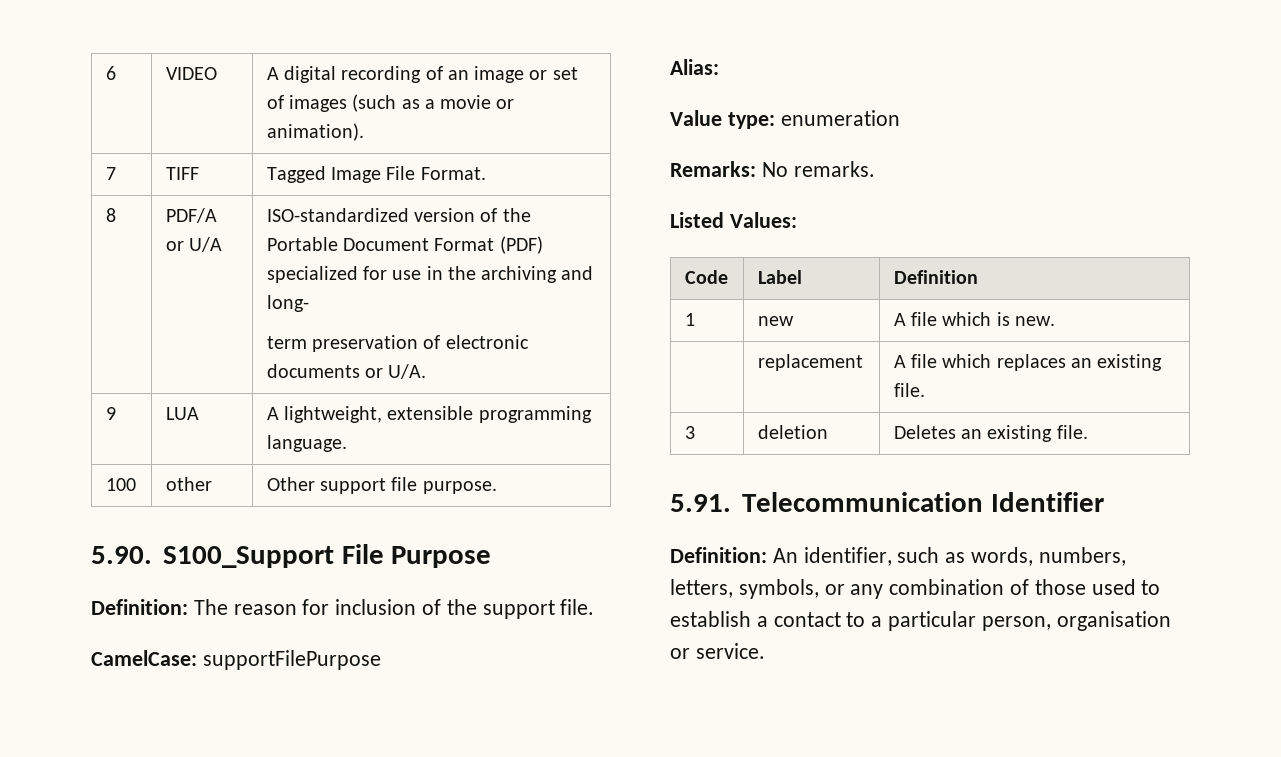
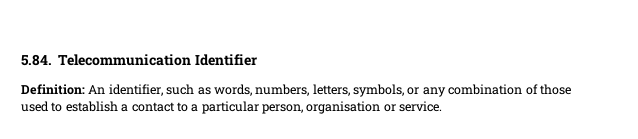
[105,66,116,80] [165,67,217,80] [266,66,578,83] [266,94,515,112] [266,123,364,141] [105,167,116,180] [165,167,199,180] [266,166,486,183] [105,208,116,222] [165,208,217,223] [165,237,223,252] [266,208,531,222] [266,236,543,254] [266,266,594,283] [266,295,309,312] [266,335,529,352] [266,364,427,379] [105,407,116,420] [165,407,199,420] [266,406,592,423] [266,435,347,452] [105,478,136,491] [165,477,212,491] [266,477,497,494] [91,544,492,568] [91,599,595,619] [91,650,381,670] [670,59,719,75] [670,110,900,129] [670,161,875,177] [670,212,797,228] [684,270,728,284] [757,270,802,284] [893,270,978,284] [684,313,695,326] [757,316,794,326] [893,312,1055,326] [757,354,863,371] [893,354,1163,371] [893,383,925,397] [684,426,695,439] [757,425,828,439] [893,425,1088,442] [670,494,731,512] 6 | VIDEO | A digital recording of an image or set of images (such as a movie or animation). // 7 | TIFF | Tagged Image File Format. // 8 | PDF/A or U/A | ISO-standardized version of the Portable Document Format (PDF) specialized for use in the archiving and long- // term preservation of electronic documents or U/A. // 9 | LUA | A lightweight, extensible programming language. // 100 | other | Other support file purpose. // 5.90. S100_Support File Purpose // Definition: The reason for inclusion of the support file. // CamelCase: supportFilePurpose // Alias: // Value type: enumeration // Remarks: No remarks. // Listed Values: // Code | Label | Definition // 1 | new | A file which is new. // | replacement | A file which replaces an existing file. // 3 | deletion | Deletes an existing file. // 5.91. -> [21,54,52,66] 5.84.

